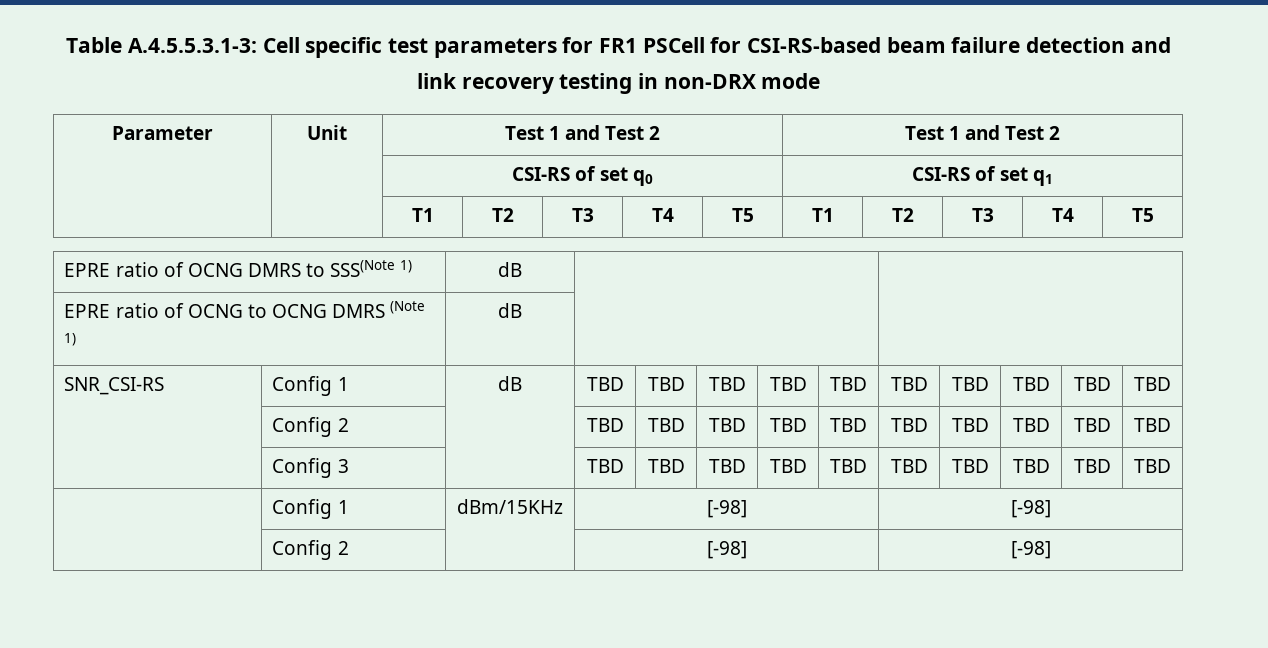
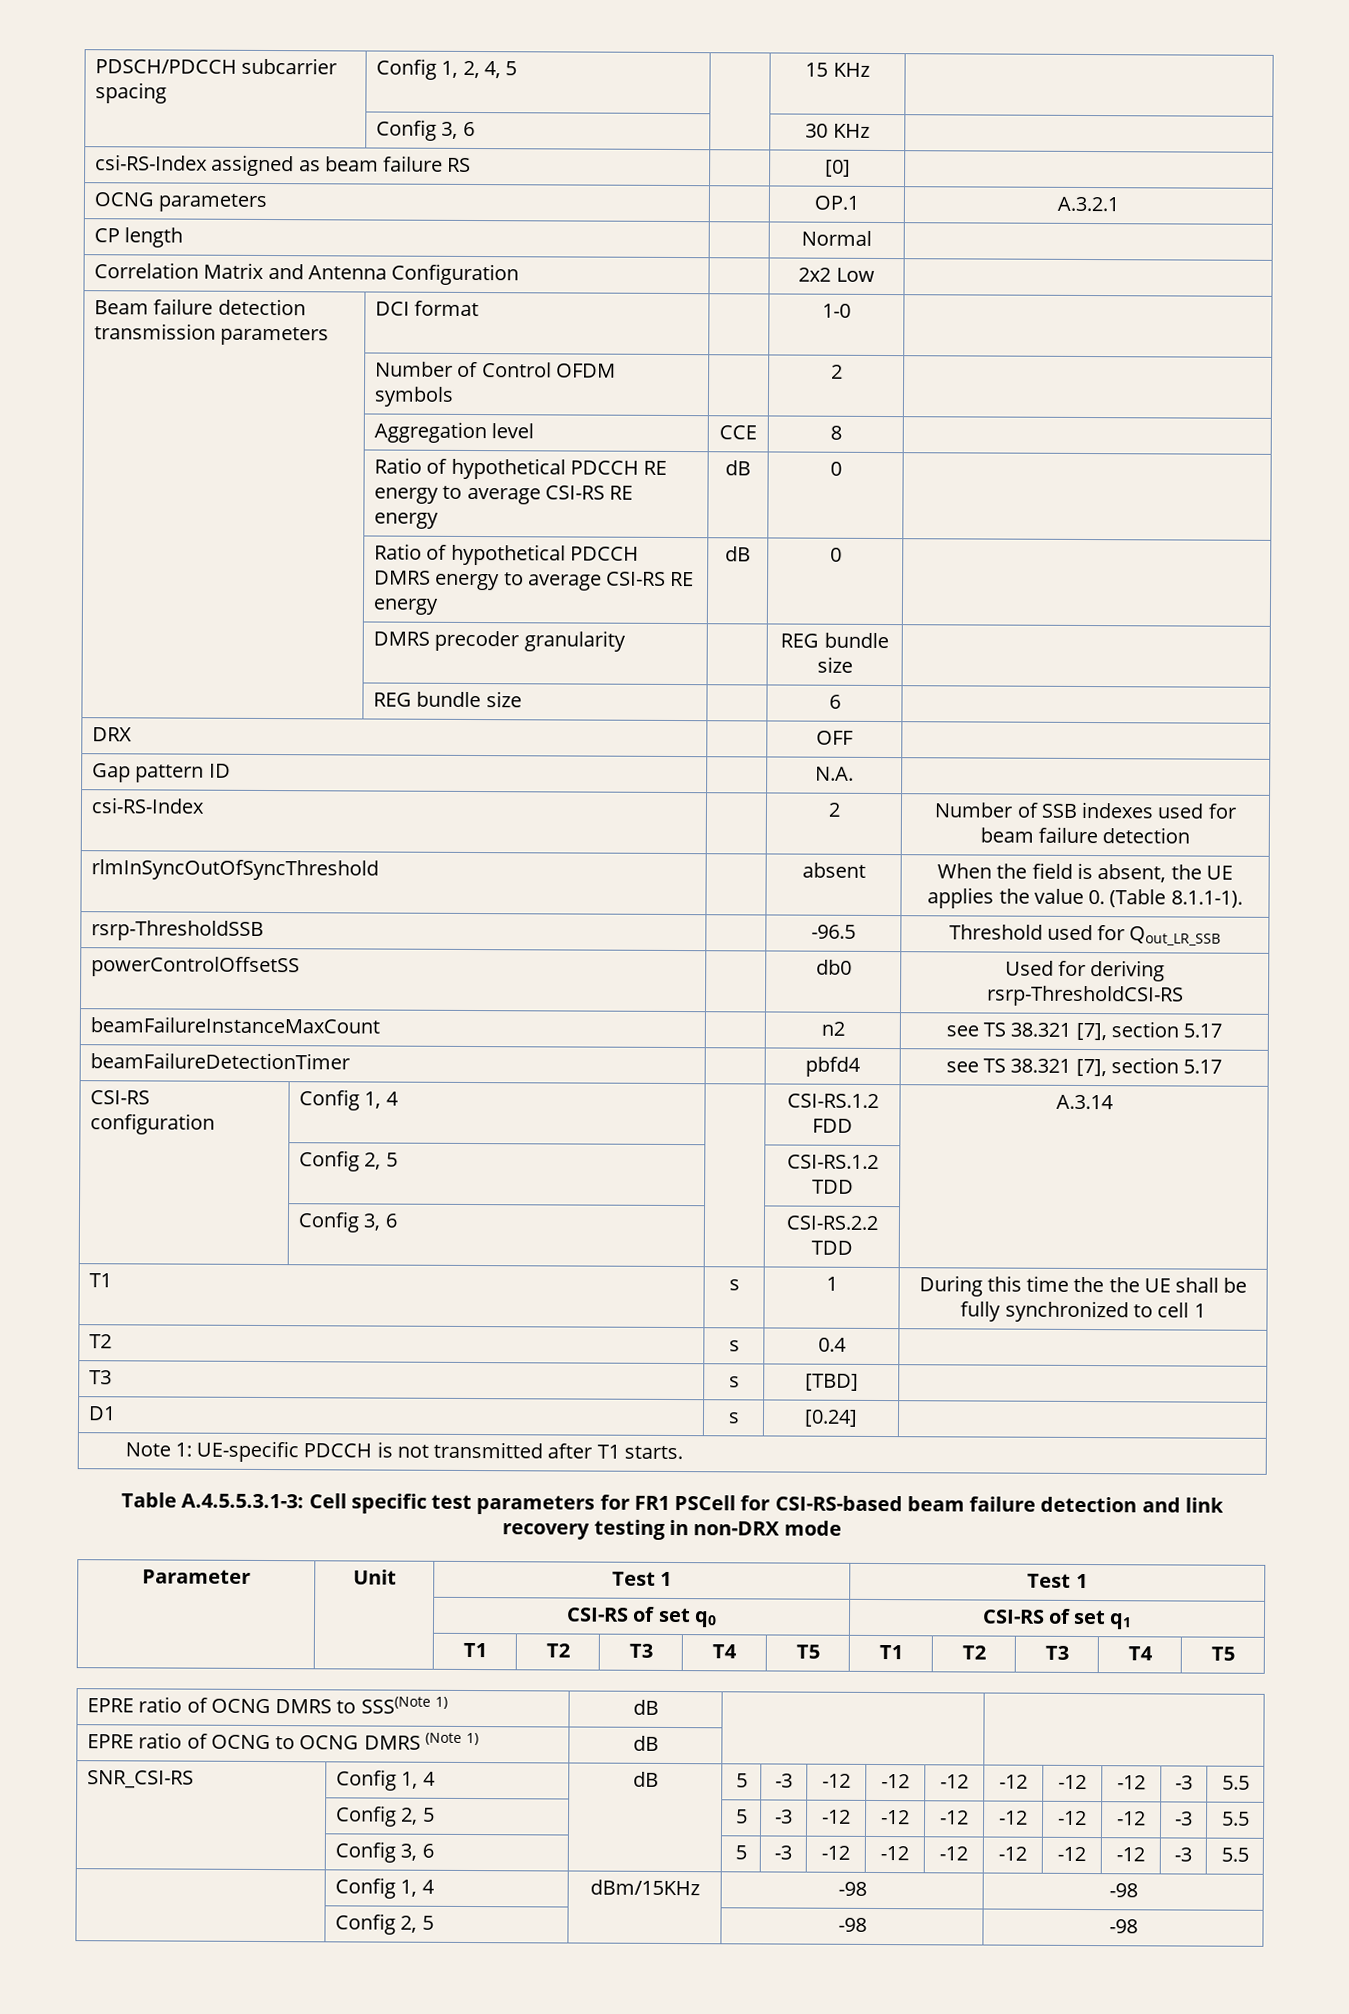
(66, 45) none -> [94,57,338,75] [94,82,167,104] [375,58,518,80] [805,62,870,77] [375,119,475,141] [805,123,870,138] [94,154,472,177] [824,159,851,177] [93,192,268,213] [814,195,860,210] [1057,196,1119,212] [93,227,184,248] [801,230,872,246] [93,262,520,286] [798,267,875,282] [93,298,306,316] [93,323,330,346] [374,300,480,317] [822,303,851,318] [374,361,616,378] [373,386,454,407] [830,364,843,379] [373,421,535,444] [719,425,757,440] [829,425,842,440] [373,457,668,480] [373,485,634,505] [373,512,439,529] [725,460,751,476] [829,461,842,476] [373,543,639,566] [373,570,695,591] [372,598,438,615] [725,546,751,562] [829,547,842,562] [372,630,626,652] [780,632,889,649] [816,656,853,673] [372,691,522,708] [828,694,841,709] [91,727,132,742] [816,730,853,745] [91,763,231,783] [815,766,854,781] [90,797,205,814] [827,802,840,817] [934,801,1237,819] [979,826,1191,844] [90,859,379,881] [801,862,866,878] [937,862,1233,883] [927,887,1243,909] [90,920,264,941] [811,924,856,939] [948,924,1222,946] [90,956,300,978] [815,959,852,975] [1004,960,1166,982] [986,985,1184,1007] [89,1016,380,1034] [820,1021,845,1036] [945,1021,1223,1041] [89,1052,350,1070] [805,1056,861,1077] [945,1057,1223,1077] [89,1090,150,1105] [89,1113,215,1135] [298,1089,399,1111] [786,1093,879,1108] [812,1118,853,1133] [1055,1094,1114,1110] [298,1150,398,1172] [786,1154,879,1169] [811,1179,854,1194] [297,1211,397,1233] [785,1215,878,1230] [810,1240,853,1255] [88,1273,112,1288] [728,1279,740,1291] [825,1276,838,1291] [918,1275,1248,1297] [960,1300,1206,1323] [88,1334,112,1349] [728,1340,740,1352] [817,1337,847,1352] [88,1370,112,1385] [728,1376,740,1388] [804,1373,859,1391] [87,1406,116,1421] [727,1412,740,1424] [804,1409,858,1427] [124,1440,683,1463] PDSCH/PDCCH subcarrier spacing | Config 1, 2, 4, 5 | | 15 KHz | // | Config 3, 6 | | 30 KHz | // csi-RS-Index assigned as beam failure RS | | [0] | // OCNG parameters | | OP.1 | A.3.2.1 // CP length | | Normal | // Correlation Matrix and Antenna Configuration | | 2x2 Low | // Beam failure detection transmission parameters | DCI format | | 1-0 | // | Number of Control OFDM symbols | | 2 | // | Aggregation level | CCE | 8 | // | Ratio of hypothetical PDCCH RE energy to average CSI-RS RE energy | dB | 0 | // | Ratio of hypothetical PDCCH DMRS energy to average CSI-RS RE energy | dB | 0 | // | DMRS precoder granularity | | REG bundle size | // | REG bundle size | | 6 | // DRX | | OFF | // Gap pattern ID | | N.A. | // csi-RS-Index | | 2 | Number of SSB indexes used for beam failure detection // rlmInSyncOutOfSyncThreshold | | absent | When the field is absent, the UE applies the value 0. (Table 8.1.1-1). // rsrp-ThresholdSSB | | -96.5 | Threshold used for Qout_LR_SSB // powerControlOffsetSS | | db0 | Used for deriving rsrp-ThresholdCSI-RS // beamFailureInstanceMaxCount | | n2 | see TS 38.321 [7], section 5.17 // beamFailureDetectionTimer | | pbfd4 | see TS 38.321 [7], section 5.17 // CSI-RS configuration | Config 1, 4 | | CSI-RS.1.2 FDD | A.3.14 // | Config 2, 5 | | CSI-RS.1.2 TDD | // | Config 3, 6 | | CSI-RS.2.2 TDD | // T1 | s | 1 | During this time the the UE shall be fully synchronized to cell 1 // T2 | s | 0.4 | // T3 | s | [TBD] | // D1 | s | [0.24] | // Note 1: UE-specific PDCCH is not transmitted after T1 starts. //
[565,125,661,140] [904,125,1061,140] and Test 2 | Test 1 and Test 2 -> [1027,1573,1088,1589] | Test 1
[337,377,349,391] [497,376,522,391] [586,377,624,391] [647,377,685,391] [708,377,746,391] [769,377,807,391] [830,377,867,391] [890,377,928,391] [951,377,989,391] [1012,377,1050,391] [1073,377,1111,391] [1134,377,1171,391] [272,417,349,437] [586,418,624,432] [647,418,685,432] [708,418,746,432] [769,418,807,432] [830,418,867,432] [890,418,928,432] [951,418,989,432] [1012,418,1050,432] [1073,418,1111,432] [1134,418,1171,432] [272,458,349,478] [586,459,624,473] [647,459,685,473] [708,459,746,473] [769,459,807,473] [830,459,867,473] [890,459,928,473] [951,459,989,473] [1012,459,1050,473] [1073,459,1111,473] [1134,459,1171,473] [272,499,349,519] 1 | dB | TBD | TBD | TBD | TBD | TBD | TBD | TBD | TBD | TBD | TBD // | Config 2 | | TBD | TBD | TBD | TBD | TBD | TBD | TBD | TBD | TBD | TBD // | Config 3 | | TBD | TBD | TBD | TBD | TBD | TBD | TBD | TBD | TBD | TBD // | Config 1 -> [401,1771,436,1789] [632,1771,659,1787] [735,1773,748,1788] [775,1773,793,1788] [822,1773,851,1788] [881,1774,910,1789] [940,1774,969,1789] [999,1774,1028,1789] [1058,1774,1087,1790] [1117,1775,1146,1790] [1175,1775,1193,1790] [1221,1775,1250,1790] [334,1805,435,1827] [735,1809,748,1824] [775,1809,793,1824] [822,1809,851,1824] [881,1810,910,1825] [940,1810,969,1825] [999,1810,1028,1825] [1058,1810,1087,1826] [1117,1811,1146,1826] [1175,1811,1193,1826] [1221,1811,1250,1826] [334,1841,434,1863] [734,1845,747,1860] [774,1845,792,1860] [821,1845,850,1860] [880,1846,909,1861] [939,1846,968,1861] [998,1846,1027,1861] [1057,1846,1086,1862] [1116,1847,1145,1862] [1174,1847,1192,1862] [1220,1847,1249,1862] [334,1877,435,1899] 1, 4 | dB | 5 | -3 | -12 | -12 | -12 | -12 | -12 | -12 | -3 | 5.5 // | Config 2, 5 | | 5 | -3 | -12 | -12 | -12 | -12 | -12 | -12 | -3 | 5.5 // | Config 3, 6 | | 5 | -3 | -12 | -12 | -12 | -12 | -12 | -12 | -3 | 5.5 // | Config 1, 4
[706,500,747,518] [1010,500,1051,518] [272,540,349,560] [706,541,747,559] [1010,541,1051,559] [-98] | [-98] // | Config 2 | | [-98] | [-98] -> [837,1881,867,1896] [1108,1883,1138,1898] [334,1913,434,1935] [837,1917,867,1932] [1108,1919,1138,1934] -98 | -98 // | Config 2, 5 | | -98 | -98

